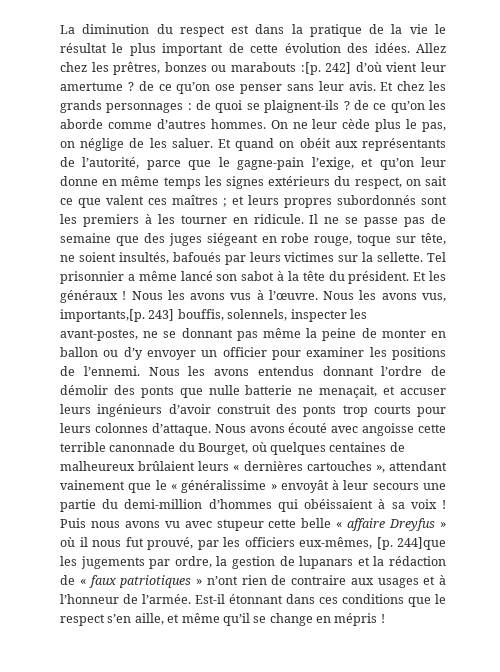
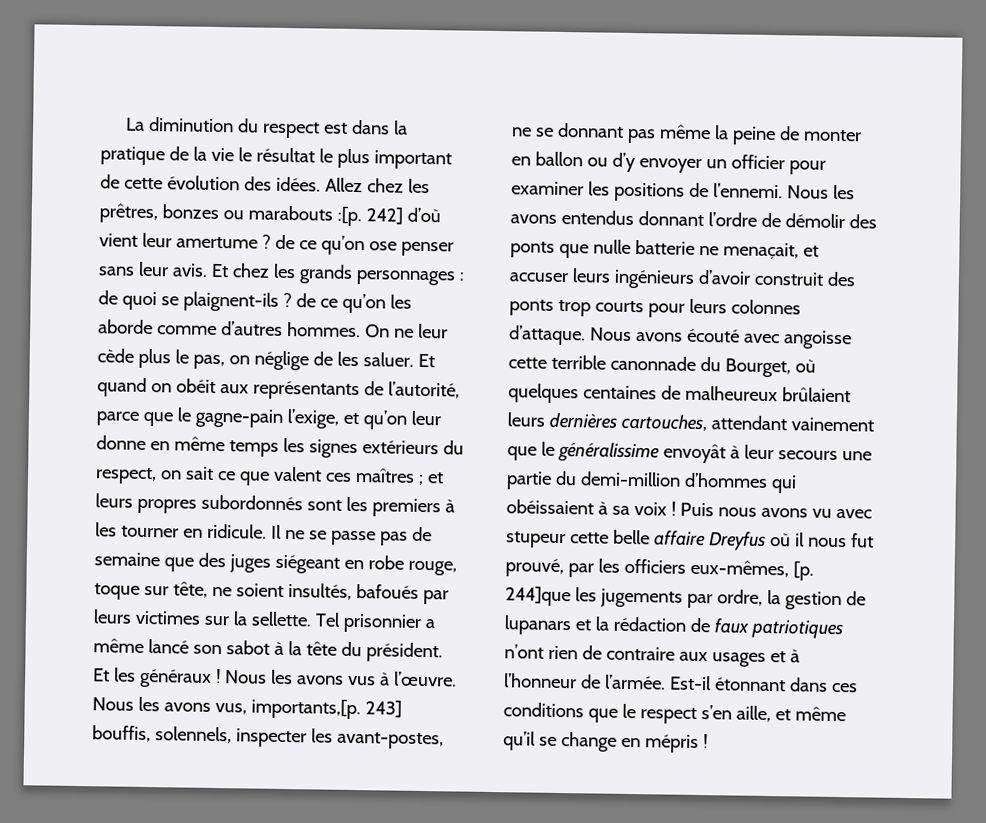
[233,461,385,473] « dernières cartouches », -> [548,412,707,432] dernières cartouches,
[170,480,277,493] « généralissime » -> [557,441,660,463] généralissime
[336,522,343,528] « -> (650, 537) none
[440,522,447,528] » -> (766, 541) none
[79,579,86,585] « -> (711, 625) none
[196,579,202,585] » -> (844, 629) none

